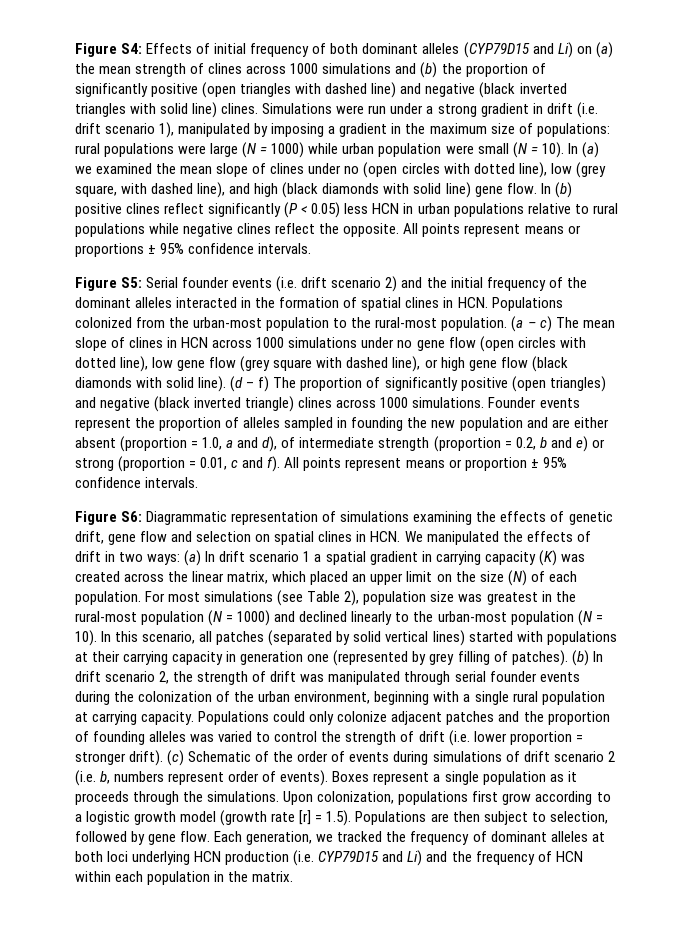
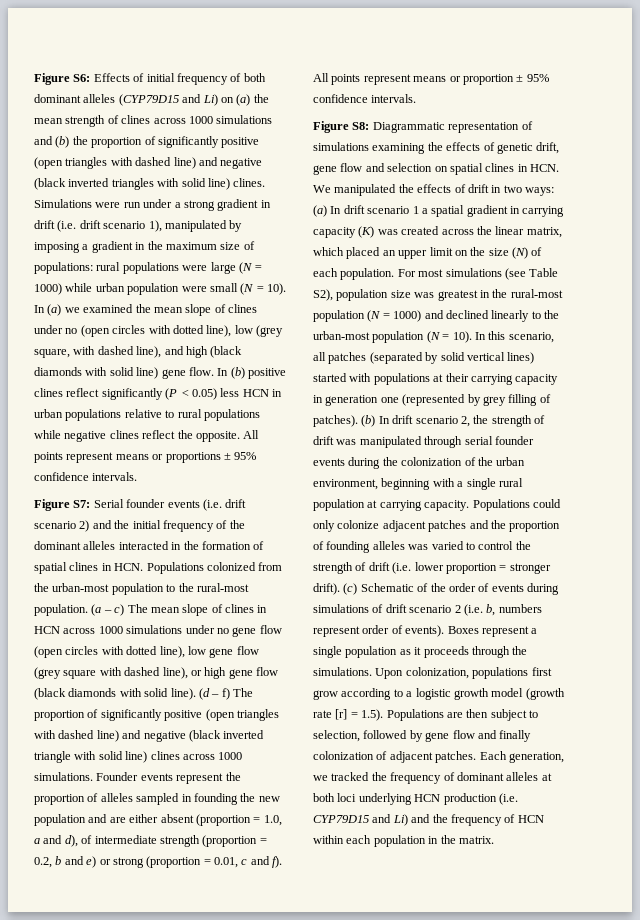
[75,43,143,57] Figure S4: -> [34,73,91,85] Figure S6:
[121,277,143,288] S5: -> [73,500,91,508] S7:
[549,376,606,392] [75,396,295,412] triangles) and negative (black inverted triangle) -> [236,709,279,721] [34,730,265,742] [34,751,148,763] triangles with dashed line) and negative (black inverted triangle with solid line)
[121,511,143,522] S6: -> [352,122,370,130] S8:
[344,590,360,606] 2), -> [313,289,333,301] S2),
[180,831,211,842] flow. -> [452,730,532,742] [313,751,477,763] flow and finally colonization of adjacent patches.

